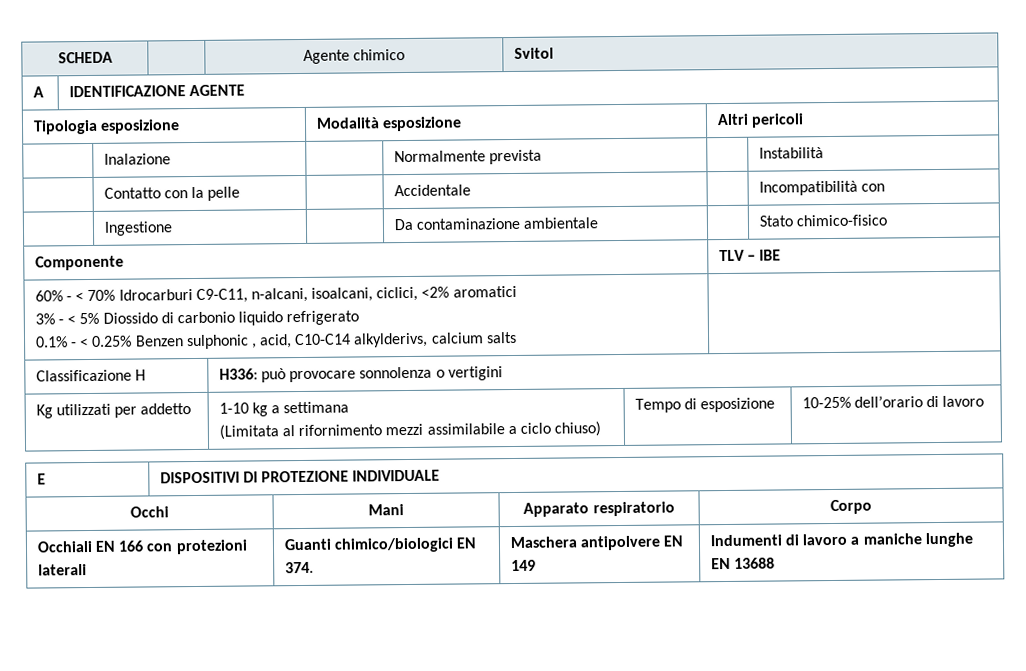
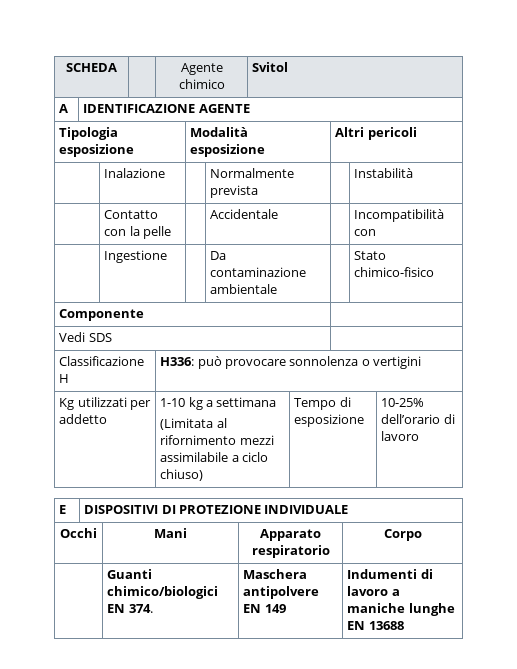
[718,249,782,262] [34,285,517,303] [34,310,360,326] [34,331,517,350] TLV – IBE // 60% - < 70% Idrocarburi C9-C11, n-alcani, isoalcani, ciclici, <2% aromatici // 3% - < 5% Diossido di carbonio liquido refrigerato // 0.1% - < 0.25% Benzen sulphonic , acid, C10-C14 alkylderivs, calcium salts -> [59,332,112,342] // Vedi SDS
[36,539,248,555] [37,564,87,576] Occhiali EN 166 con protezioni laterali -> (422, 535) none

